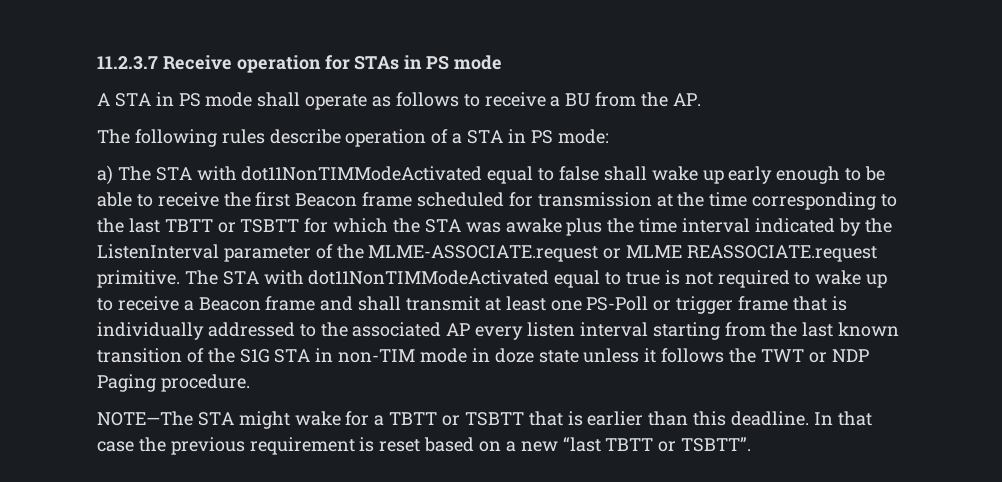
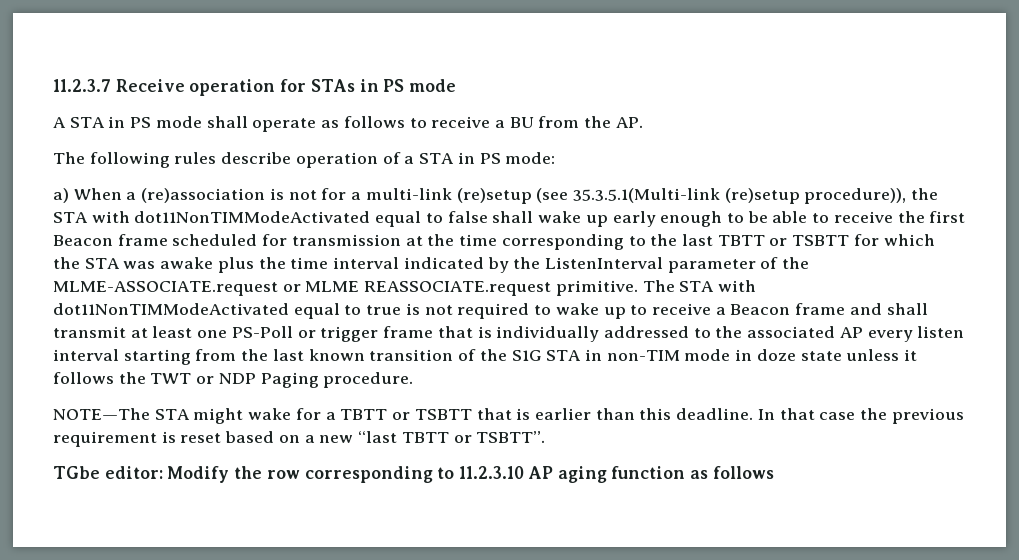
[117,166,151,181] The -> [73,188,939,204] When a (re)association is not for a multi-link (re)setup (see 35.3.5.1(Multi-link (re)setup procedure)), the
(752, 444) none -> [53,466,774,483] // TGbe editor: Modify the row corresponding to 11.2.3.10 AP aging function as follows

